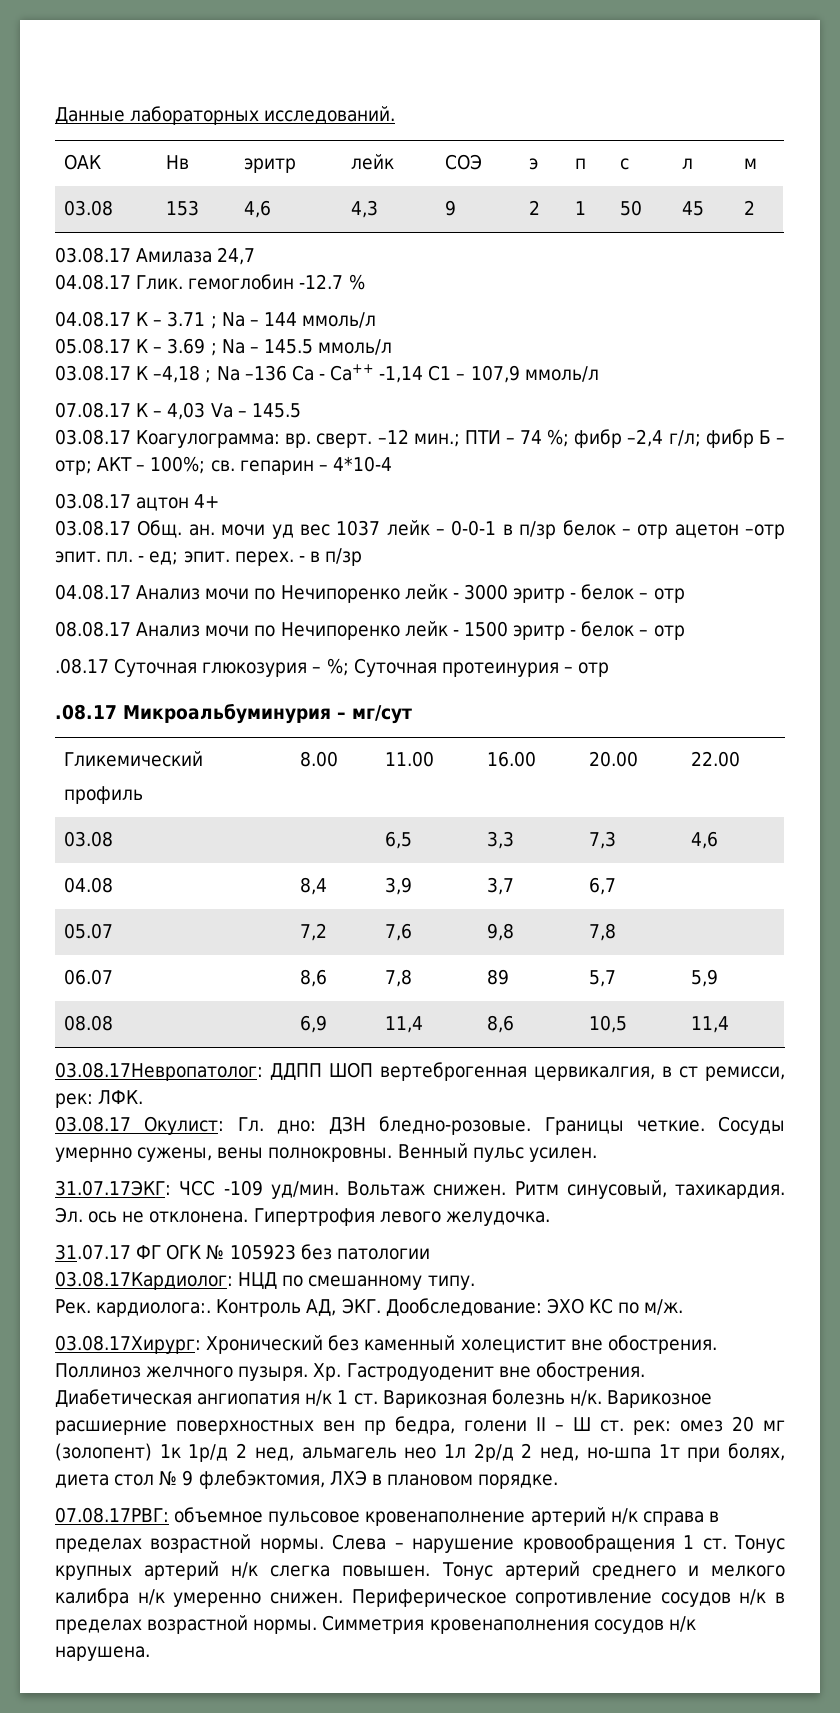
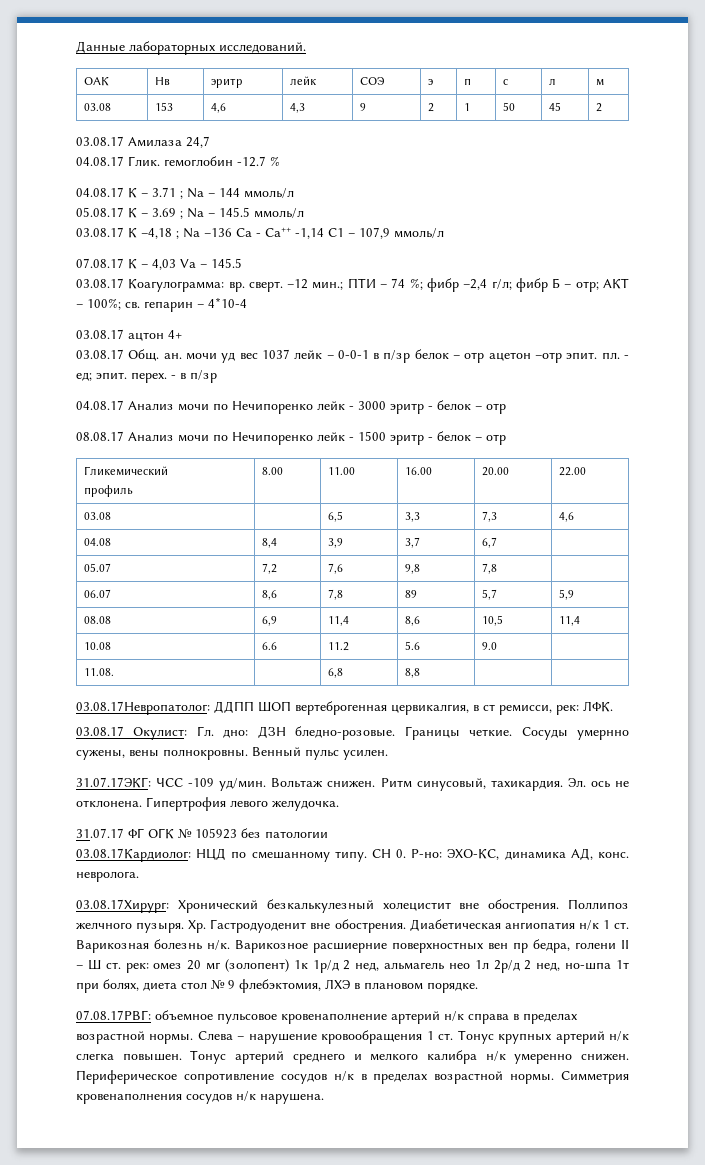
[55,658,610,677] [55,703,412,724] // .08.17 Суточная глюкозурия – %; Суточная протеинурия – отр // .08.17 Микроальбуминурия – мг/сут -> (506, 439) none
(730, 1024) none -> [83,642,111,650] [261,642,277,650] [327,642,349,651] [404,641,420,650] [481,642,497,650] [83,668,114,676] [327,668,343,678] [404,668,420,678] // 10.08 | 6.6 | 11.2 | 5.6 | 9.0 | // 11.08. | | 6,8 | 8,8 | |
[55,1298,684,1317] // Рек. кардиолога:. Контроль АД, ЭКГ. Дообследование: ЭХО КС по м/ж. -> [371,848,629,860] [76,871,139,882] СН 0. Р-но: ЭХО-КС, динамика АД, конс. невролога.
[328,1335,456,1351] без каменный -> [266,899,374,913] безкалькулезный
[55,1363,141,1378] Поллиноз -> [567,899,629,909] Поллипоз

